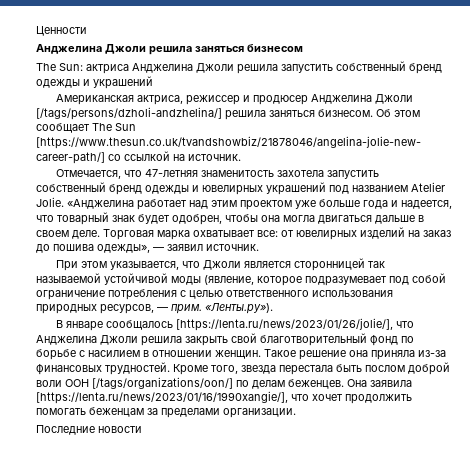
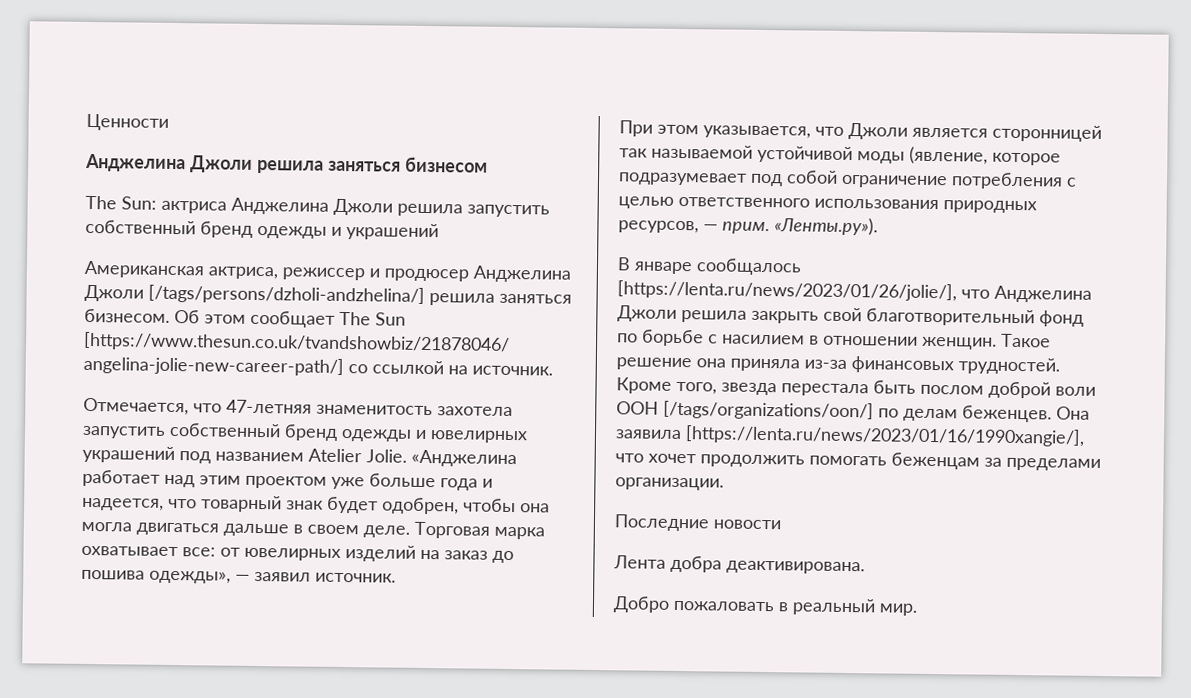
(142, 429) none -> [613,555,865,575] [613,596,917,616] // Лента добра деактивирована. // Добро пожаловать в реальный мир.

